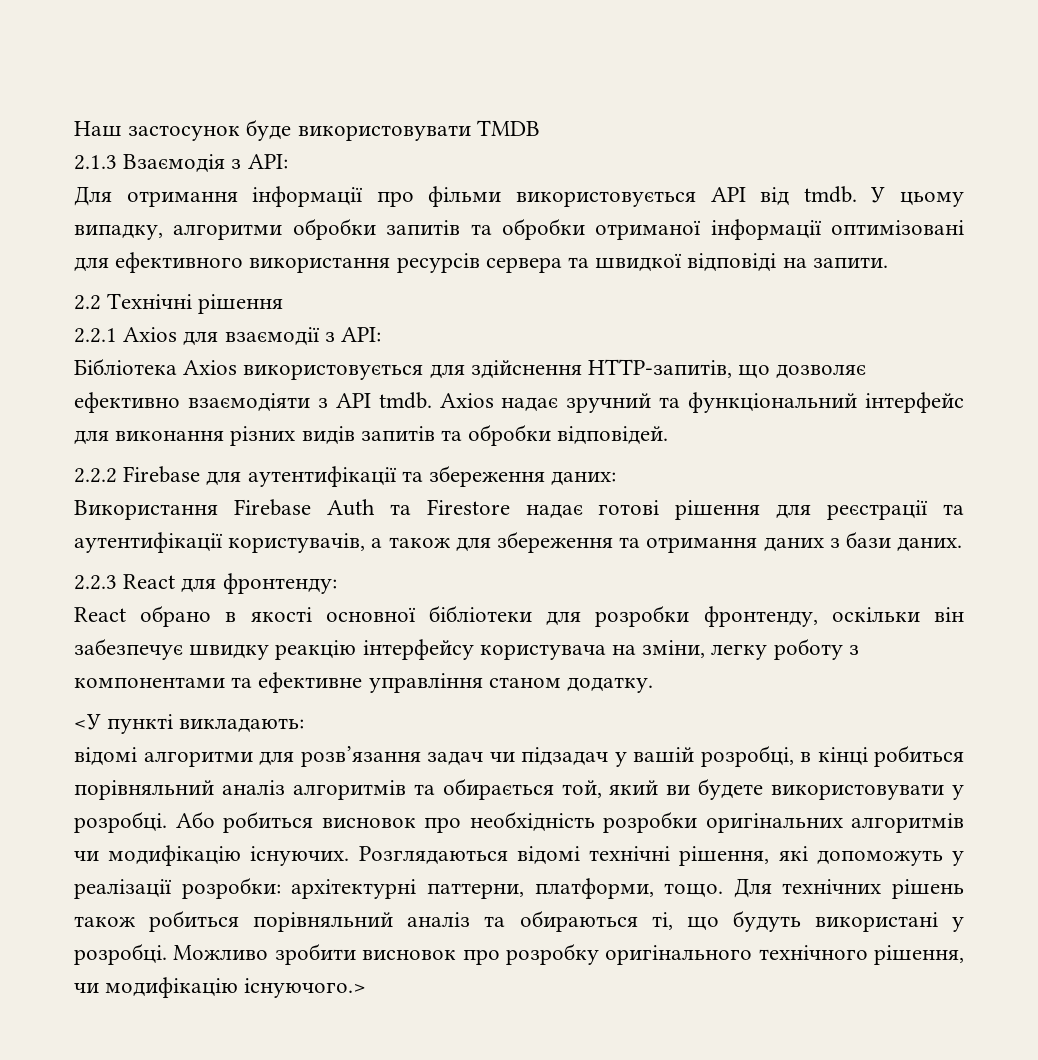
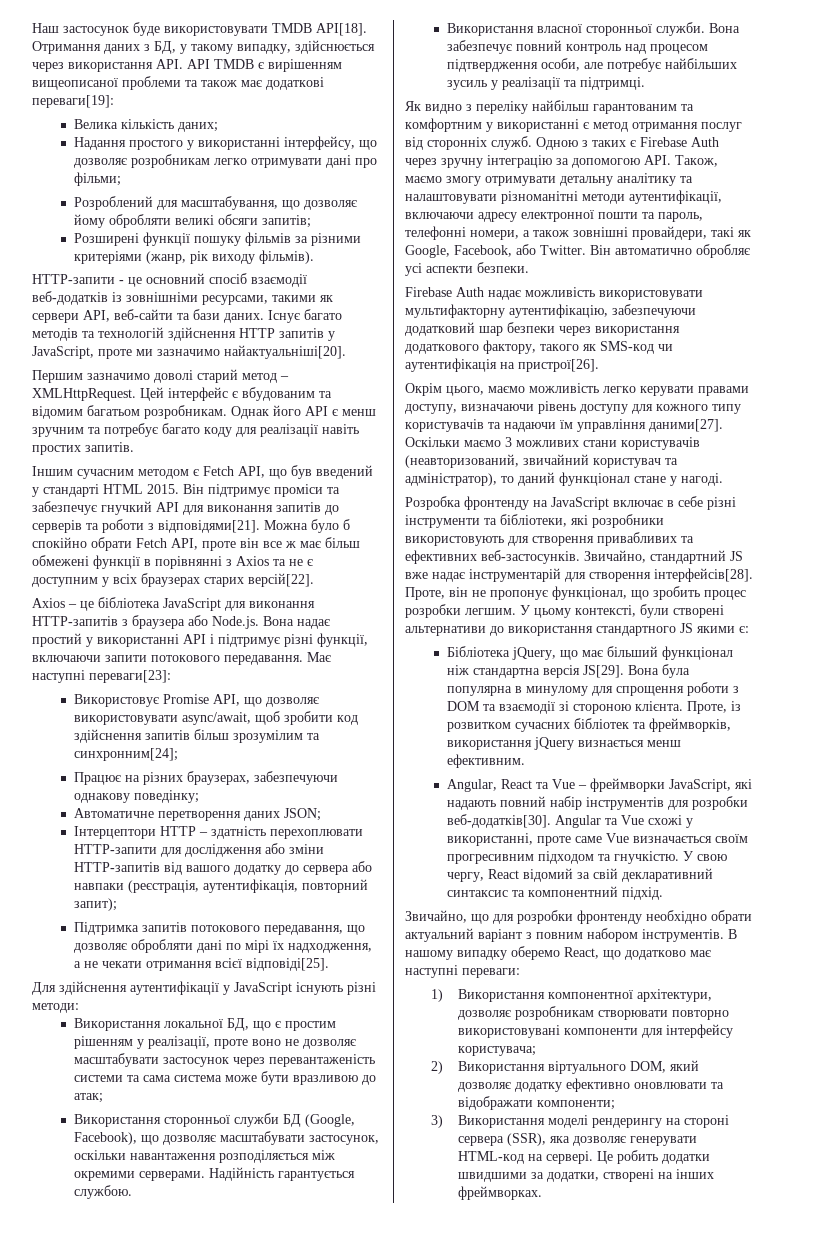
[74,154,288,173] [74,186,965,207] [74,218,964,240] [74,252,888,273] [74,293,284,314] [74,327,382,346] [74,358,867,380] [74,392,964,413] [74,424,669,446] [74,465,617,487] [74,499,964,520] [74,531,963,553] [74,573,337,594] [74,605,965,627] [74,638,859,660] [74,672,654,693] [74,714,305,734] [74,745,964,767] [74,778,964,800] [74,811,964,833] [74,845,964,866] [74,877,964,899] [74,910,965,932] [74,943,964,965] [74,977,367,998] // 2.1.3 Взаємодія з API: // Для отримання інформації про фільми використовується API від tmdb. У цьому випадку, алгоритми обробки запитів та обробки отриманої інформації оптимізовані для ефективного використання ресурсів сервера та швидкої відповіді на запити. // 2.2 Технічні рішення // 2.2.1 Axios для взаємодії з API: // Бібліотека Axios використовується для здійснення HTTP-запитів, що дозволяє ефективно взаємодіяти з API tmdb. Axios надає зручний та функціональний інтерфейс для виконання різних видів запитів та обробки відповідей. // 2.2.2 Firebase для аутентифікації та збереження даних: // Використання Firebase Auth та Firestore надає готові рішення для реєстрації та аутентифікації користувачів, а також для збереження та отримання даних з бази даних. // 2.2.3 React для фронтенду: // React обрано в якості основної бібліотеки для розробки фронтенду, оскільки він забезпечує швидку реакцію інтерфейсу користувача на зміни, легку роботу з компонентами та ефективне управління станом додатку. // <У пункті викладають: // відомі алгоритми для розв’язання задач чи підзадач у вашій розробці, в кінці робиться порівняльний аналіз алгоритмів та обирається той, який ви будете використовувати у розробці. Або робиться висновок про необхідність розробки оригінальних алгоритмів чи модифікацію існуючих. Розглядаються відомі технічні рішення, які допоможуть у реалізації розробки: архітектурні паттерни, платформи, тощо. Для технічних рішень також робиться порівняльний аналіз та обираються ті, що будуть використані у розробці. Можливо зробити висновок про розробку оригінального технічного рішення, чи модифікацію існуючого.> -> [316,23,367,36] [32,40,375,54] [32,59,342,72] [32,76,324,90] [32,95,114,108] [73,119,218,132] [73,136,377,150] [73,154,377,168] [73,172,121,186] [73,196,357,210] [73,214,311,228] [73,232,361,246] [73,250,314,264] [32,273,307,287] [32,291,333,305] [32,309,342,323] [32,327,335,341] [32,345,346,359] [32,369,289,383] [32,387,332,401] [32,405,376,419] [32,423,359,437] [32,442,134,455] [32,465,373,479] [32,484,340,497] [32,501,339,515] [32,519,350,533] [32,537,360,551] [32,555,313,569] [32,573,314,587] [32,597,315,611] [32,615,330,629] [32,633,368,647] [32,652,331,665] [32,670,171,683] [73,694,319,707] [73,711,358,725] [73,729,320,743] [73,748,178,761] [73,771,338,785] [73,790,199,803] [73,808,321,821] [73,826,363,839] [73,843,324,857] [73,861,372,875] [73,879,368,893] [73,898,117,911] [73,922,365,935] [73,939,372,953] [73,958,329,971] [32,981,376,995] [32,1003,79,1013] [73,1018,336,1031] [73,1036,356,1049] [73,1053,375,1067] [73,1071,376,1085] [73,1093,103,1103] [73,1113,355,1127] [73,1131,379,1145] [73,1150,335,1163] [73,1167,355,1181] [73,1185,132,1199] [446,22,740,36] [446,40,708,54] [446,58,737,72] [446,77,645,90] [405,100,694,114] [405,118,742,132] [405,136,719,150] [405,155,718,168] [405,173,693,186] [405,190,722,204] [405,210,703,222] [405,226,751,240] [405,244,750,258] [405,262,529,276] [405,287,703,300] [405,304,696,318] [405,322,680,336] [405,340,673,354] [405,358,599,372] [405,383,749,396] [405,401,741,414] [405,419,723,432] [405,437,700,450] [405,454,678,468] [405,472,723,486] [405,496,736,510] [405,514,664,528] [405,532,694,546] [405,550,743,564] [405,568,753,582] [405,586,746,600] [405,604,724,618] [405,623,749,636] [446,646,733,660] [446,664,690,678] [446,682,739,696] [446,701,741,714] [446,718,731,732] [446,737,681,750] [446,754,525,768] [446,778,752,792] [446,796,748,810] [446,814,693,828] [446,833,748,846] [446,851,727,864] [446,868,713,882] [446,886,663,900] [405,910,752,924] [405,928,737,942] [405,946,711,960] [405,965,520,978] [431,989,712,1002] [457,1006,729,1020] [457,1024,733,1038] [457,1046,536,1056] [431,1060,699,1074] [457,1078,724,1092] [457,1096,615,1110] [431,1115,729,1128] [457,1133,697,1146] [457,1150,710,1164] [457,1169,714,1182] [457,1186,542,1200] API[18]. Отримання даних з БД, у такому випадку, здійснюється через використання API. API TMDB є вирішенням вищеописаної проблеми та також має додаткові переваги[19]: // Велика кількість даних; // Надання простого у використанні інтерфейсу, що дозволяє розробникам легко отримувати дані про фільми; // Розроблений для масштабування, що дозволяє йому обробляти великі обсяги запитів; // Розширені функції пошуку фільмів за різними критеріями (жанр, рік виходу фільмів). // HTTP-запити - це основний спосіб взаємодії веб-додатків із зовнішніми ресурсами, такими як сервери API, веб-сайти та бази даних. Існує багато методів та технологій здійснення HTTP запитів у JavaScript, проте ми зазначимо найактуальніші[20]. // Першим зазначимо доволі старий метод – XMLHttpRequest. Цей інтерфейс є вбудованим та відомим багатьом розробникам. Однак його API є менш зручним та потребує багато коду для реалізації навіть простих запитів. // Іншим сучасним методом є Fetch API, що був введений у стандарті HTML 2015. Він підтримує проміси та забезпечує гнучкий API для виконання запитів до серверів та роботи з відповідями[21]. Можна було б спокійно обрати Fetch API, проте він все ж має більш обмежені функції в порівнянні з Axios та не є доступним у всіх браузерах старих версій[22]. // Axios – це бібліотека JavaScript для виконання HTTP-запитів з браузера або Node.js. Вона надає простий у використанні API і підтримує різні функції, включаючи запити потокового передавання. Має наступні переваги[23]: // Використовує Promise API, що дозволяє використовувати async/await, щоб зробити код здійснення запитів більш зрозумілим та синхронним[24]; // Працює на різних браузерах, забезпечуючи однакову поведінку; // Автоматичне перетворення даних JSON; // Інтерцептори HTTP – здатність перехоплювати HTTP-запити для дослідження або зміни HTTP-запитів від вашого додатку до сервера або навпаки (реєстрація, аутентифікація, повторний запит); // Підтримка запитів потокового передавання, що дозволяє обробляти дані по мірі їх надходження, а не чекати отримання всієї відповіді[25]. // Для здійснення аутентифікації у JavaScript існують різні методи: // Використання локальної БД, що є простим рішенням у реалізації, проте воно не дозволяє масштабувати застосунок через перевантаженість системи та сама система може бути вразливою до атак; // Використання сторонньої служби БД (Google, Facebook), що дозволяє масштабувати застосунок, оскільки навантаження розподіляється між окремими серверами. Надійність гарантується службою. // Використання власної сторонньої служби. Вона забезпечує повний контроль над процесом підтвердження особи, але потребує найбільших зусиль у реалізації та підтримці. // Як видно з переліку найбільш гарантованим та комфортним у використанні є метод отримання послуг від сторонніх служб. Одною з таких є Firebase Auth через зручну інтеграцію за допомогою API. Також, маємо змогу отримувати детальну аналітику та налаштовувати різноманітні методи аутентифікації, включаючи адресу електронної пошти та пароль, телефонні номери, а також зовнішні провайдери, такі як Google, Facebook, або Twitter. Він автоматично обробляє усі аспекти безпеки. // Firebase Auth надає можливість використовувати мультифакторну аутентифікацію, забезпечуючи додатковий шар безпеки через використання додаткового фактору, такого як SMS-код чи аутентифікація на пристрої[26]. // Окрім цього, маємо можливість легко керувати правами доступу, визначаючи рівень доступу для кожного типу користувачів та надаючи їм управління даними[27]. Оскільки маємо 3 можливих стани користувачів (неавторизований, звичайний користувач та адміністратор), то даний функціонал стане у нагоді. // Розробка фронтенду на JavaScript включає в себе різні інструменти та бібліотеки, які розробники використовують для створення привабливих та ефективних веб-застосунків. Звичайно, стандартний JS вже надає інструментарій для створення інтерфейсів[28]. Проте, він не пропонує функціонал, що зробить процес розробки легшим. У цьому контексті, були створені альтернативи до використання стандартного JS якими є: // Бібліотека jQuery, що має більший функціонал ніж стандартна версія JS[29]. Вона була популярна в минулому для спрощення роботи з DOM та взаємодії зі стороною клієнта. Проте, із розвитком сучасних бібліотек та фреймворків, використання jQuery визнається менш ефективним. // Angular, React та Vue – фреймворки JavaScript, які надають повний набір інструментів для розробки веб-додатків[30]. Angular та Vue схожі у використанні, проте саме Vue визначається своїм прогресивним підходом та гнучкістю. У свою чергу, React відомий за свій декларативний синтаксис та компонентний підхід. // Звичайно, що для розробки фронтенду необхідно обрати актуальний варіант з повним набором інструментів. В нашому випадку оберемо React, що додатково має наступні переваги: // 1) Використання компонентної архітектури, дозволяє розробникам створювати повторно використовувані компоненти для інтерфейсу користувача; // 2) Використання віртуального DOM, який дозволяє додатку ефективно оновлювати та відображати компоненти; // 3) Використання моделі рендерингу на стороні сервера (SSR), яка дозволяє генерувати HTML-код на сервері. Це робить додатки швидшими за додатки, створені на інших фреймворках.

